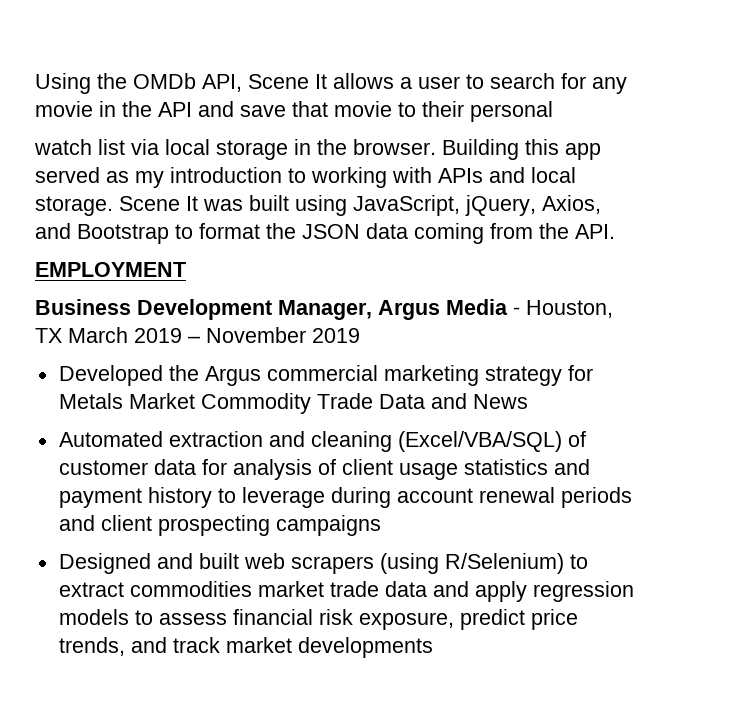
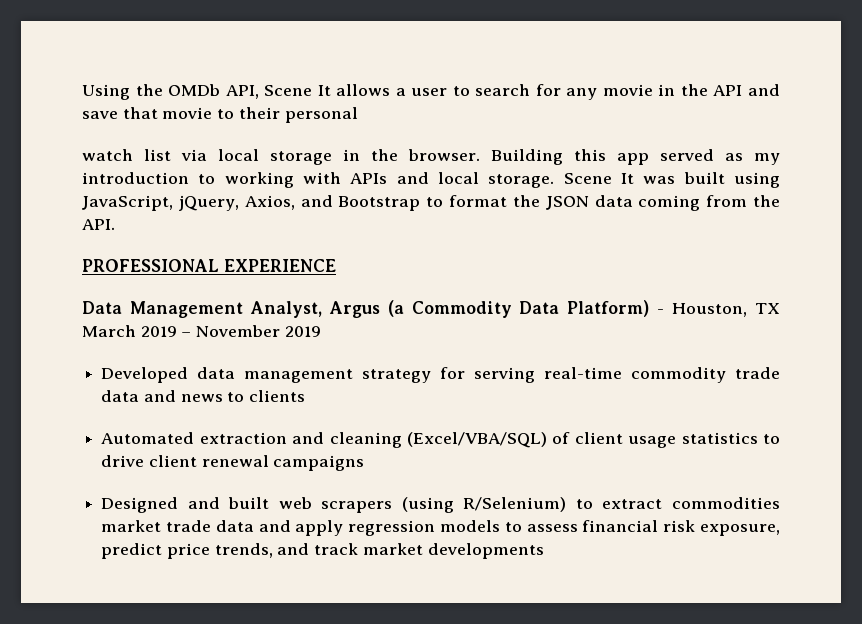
[35,262,186,277] [35,299,508,320] EMPLOYMENT // Business Development Manager, Argus Media -> [82,259,336,272] [82,300,650,318] PROFESSIONAL EXPERIENCE // Data Management Analyst, Argus (a Commodity Data Platform)
[168,365,593,386] [58,393,528,414] the Argus commercial marketing strategy for Metals Market Commodity Trade Data and News -> [197,367,780,383] [101,390,306,402] data management strategy for serving real-time commodity trade data and news to clients
[58,459,590,480] [58,487,632,508] [58,515,270,536] customer data for analysis of client usage statistics and payment history to leverage during account renewal periods and client prospecting -> [574,432,780,448] [101,455,269,467] client usage statistics to drive client renewal

